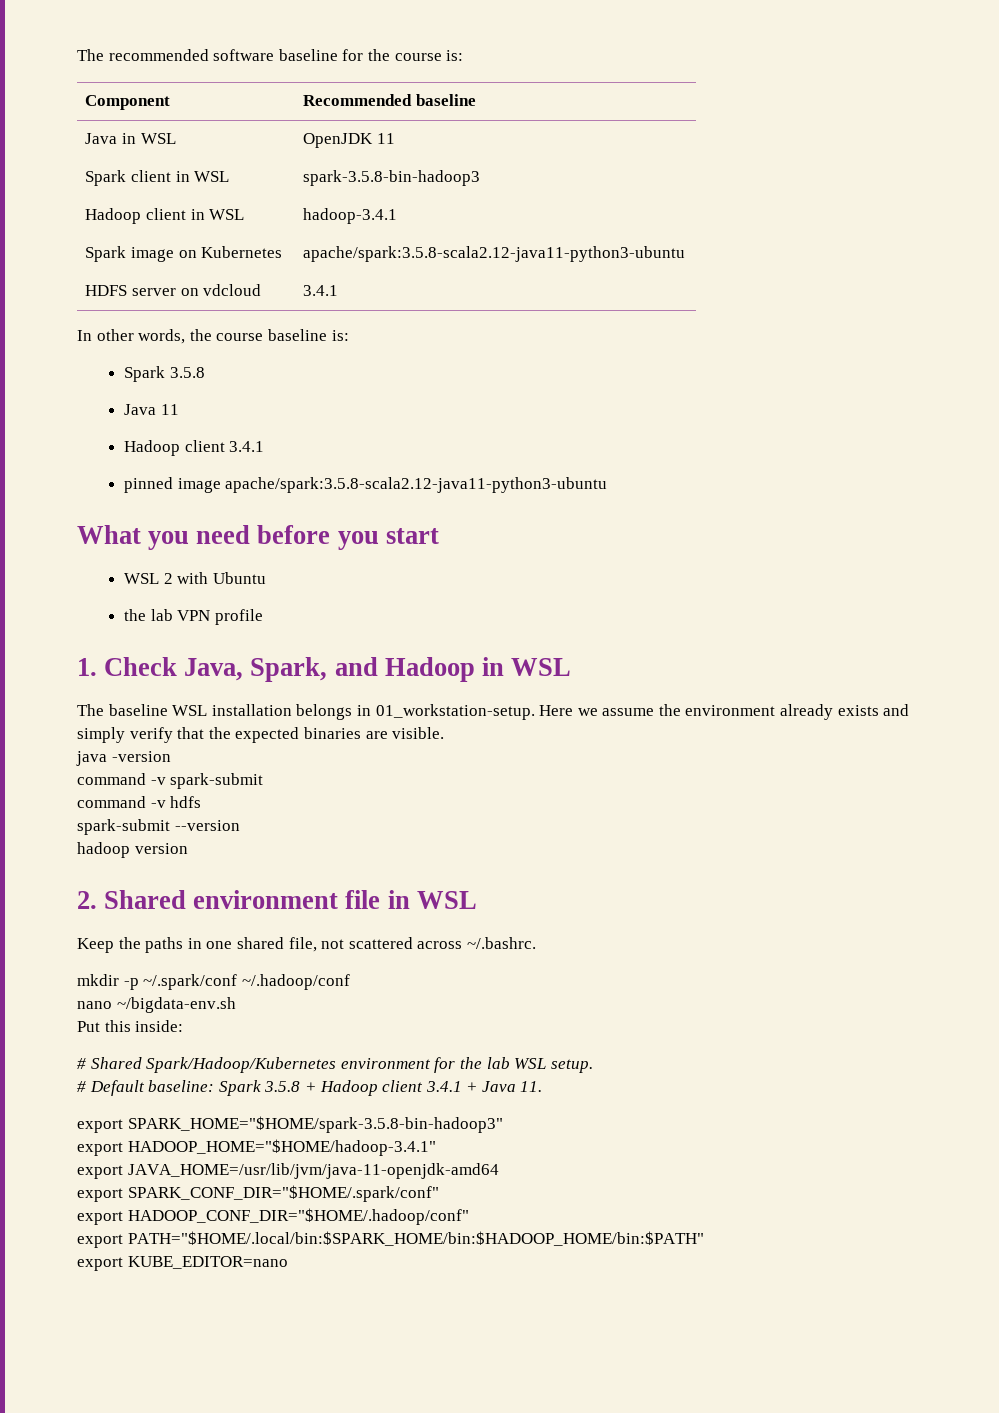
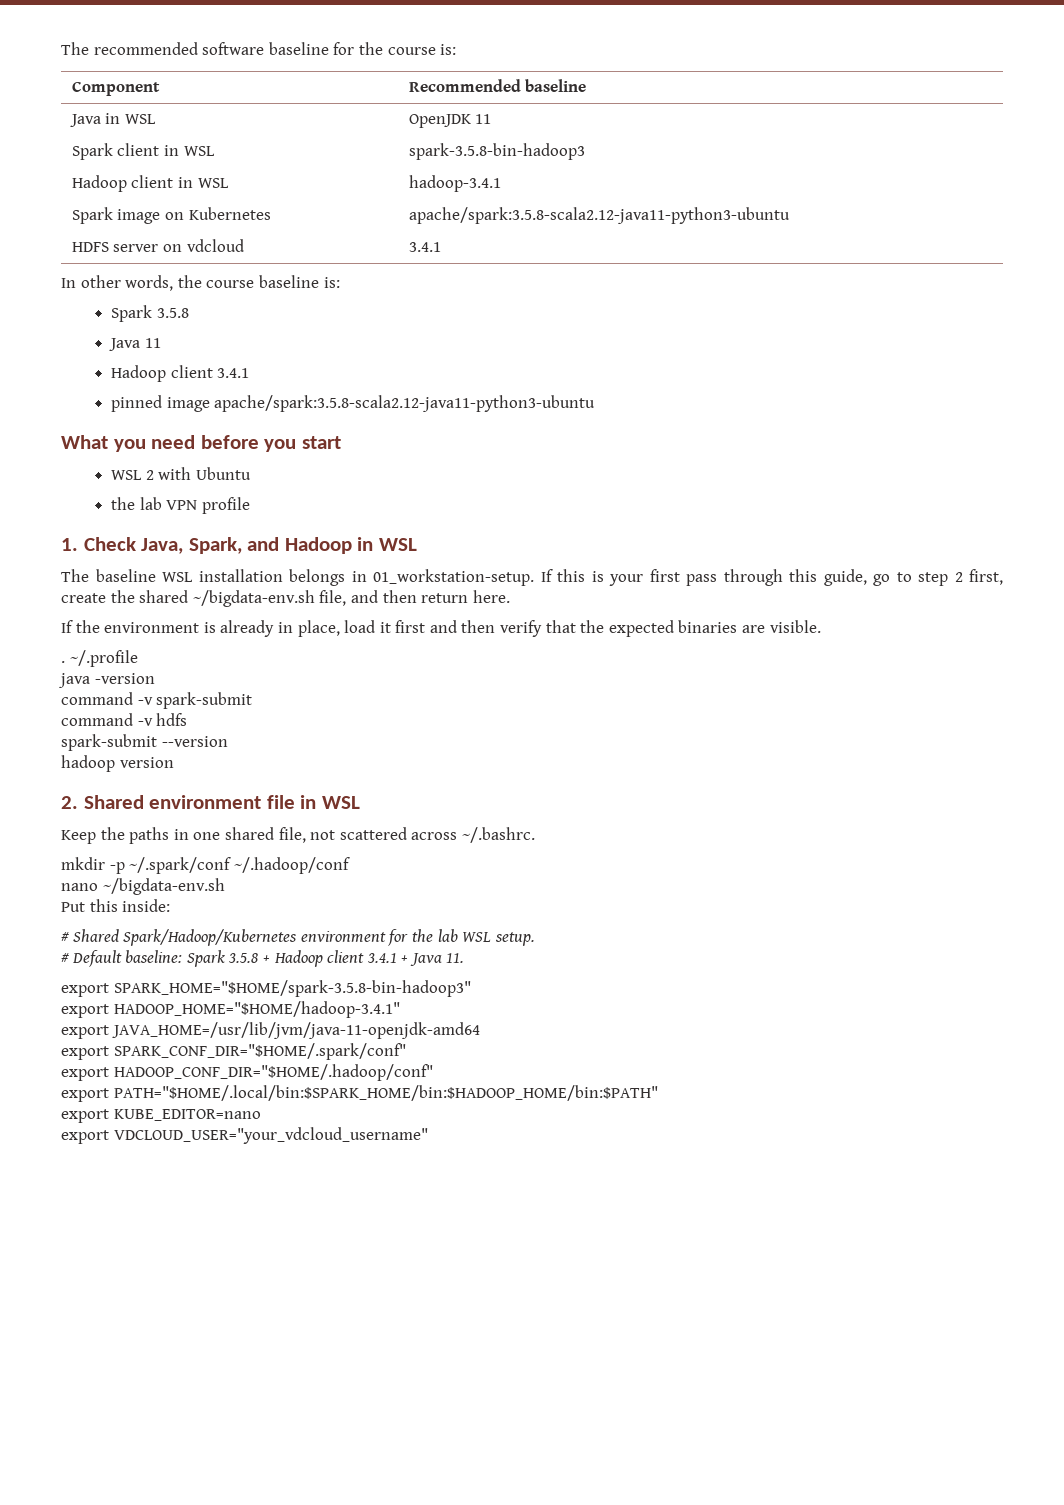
[539,704,910,720] [77,727,125,743] Here we assume the environment already exists and simply -> [540,569,1003,586] [61,590,510,607] [61,620,496,637] If this is your first pass through this guide, go to step 2 first, create the shared ~/bigdata-env.sh file, and then return here. // If the environment is already in place, load it first and then
(445, 733) none -> [61,650,138,667] // . ~/.profile
(288, 1262) none -> [61,1127,428,1144] // export VDCLOUD_USER="your_vdcloud_username"

